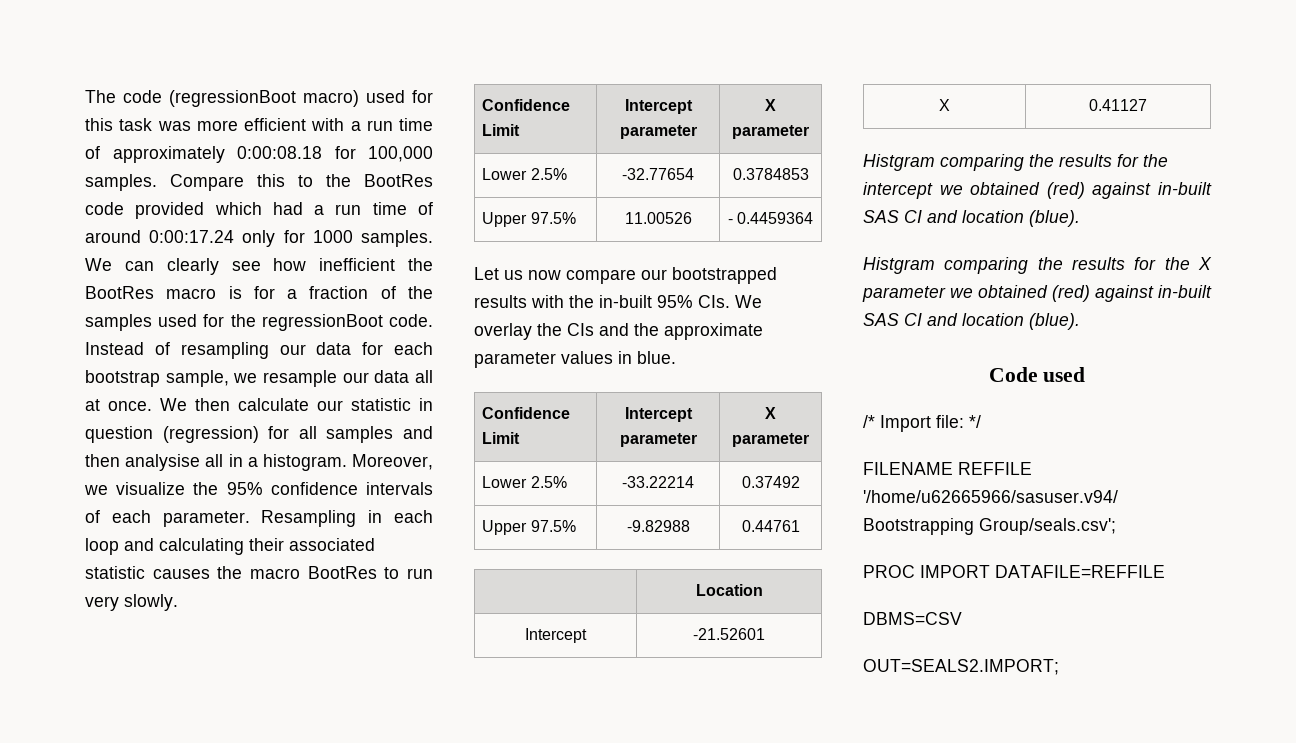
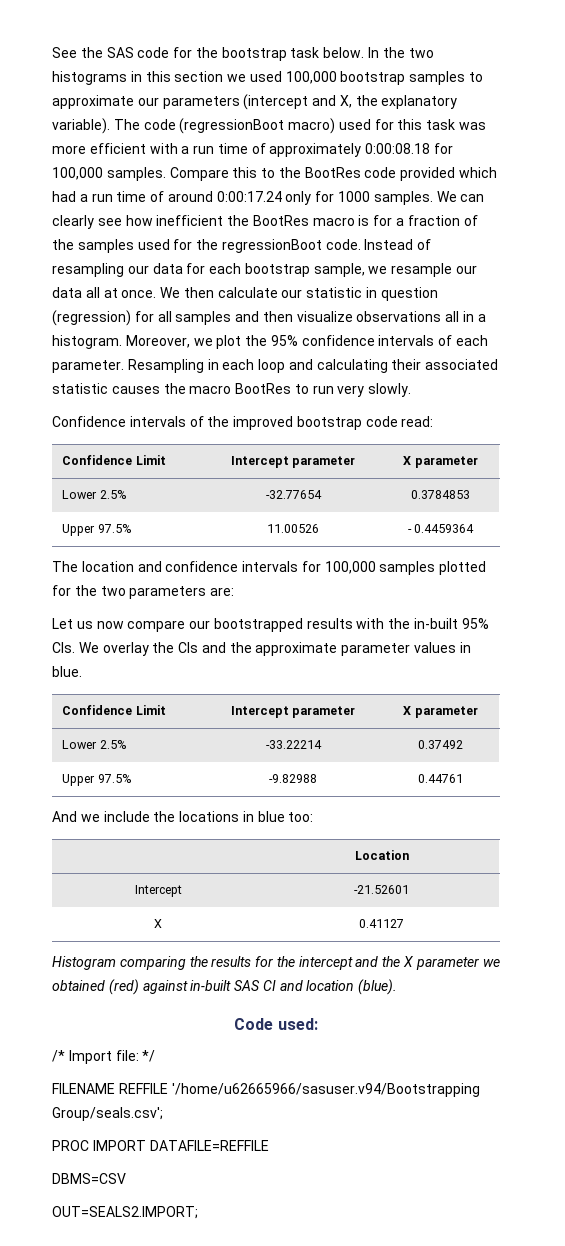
(85, 96) none -> [52,47,434,61] [52,71,484,85] [52,94,458,110] [52,118,110,134] See the SAS code for the bootstrap task below. In the two histograms in this section we used 100,000 bootstrap samples to approximate our parameters (intercept and X, the explanatory variable).
[125,454,201,471] analysise -> [296,311,442,322] visualize observations
[116,482,186,495] visualize -> [216,335,242,349] plot
(178, 602) none -> [52,416,434,430] // Confidence intervals of the improved bootstrap code read:
(814, 218) none -> [52,561,487,575] [52,585,235,599] // The location and confidence intervals for 100,000 samples plotted for the two parameters are:
(800, 526) none -> [52,811,314,822] // And we include the locations in blue too:
[863,154,935,171] Histgram -> [52,956,116,970] Histogram
[939,182,1212,199] [863,210,1080,227] [863,257,1157,274] we obtained (red) against in-built SAS CI and location (blue). // Histgram comparing the results for -> [355,956,379,967] and
[1043,367,1086,382] used -> [277,1018,318,1030] used:

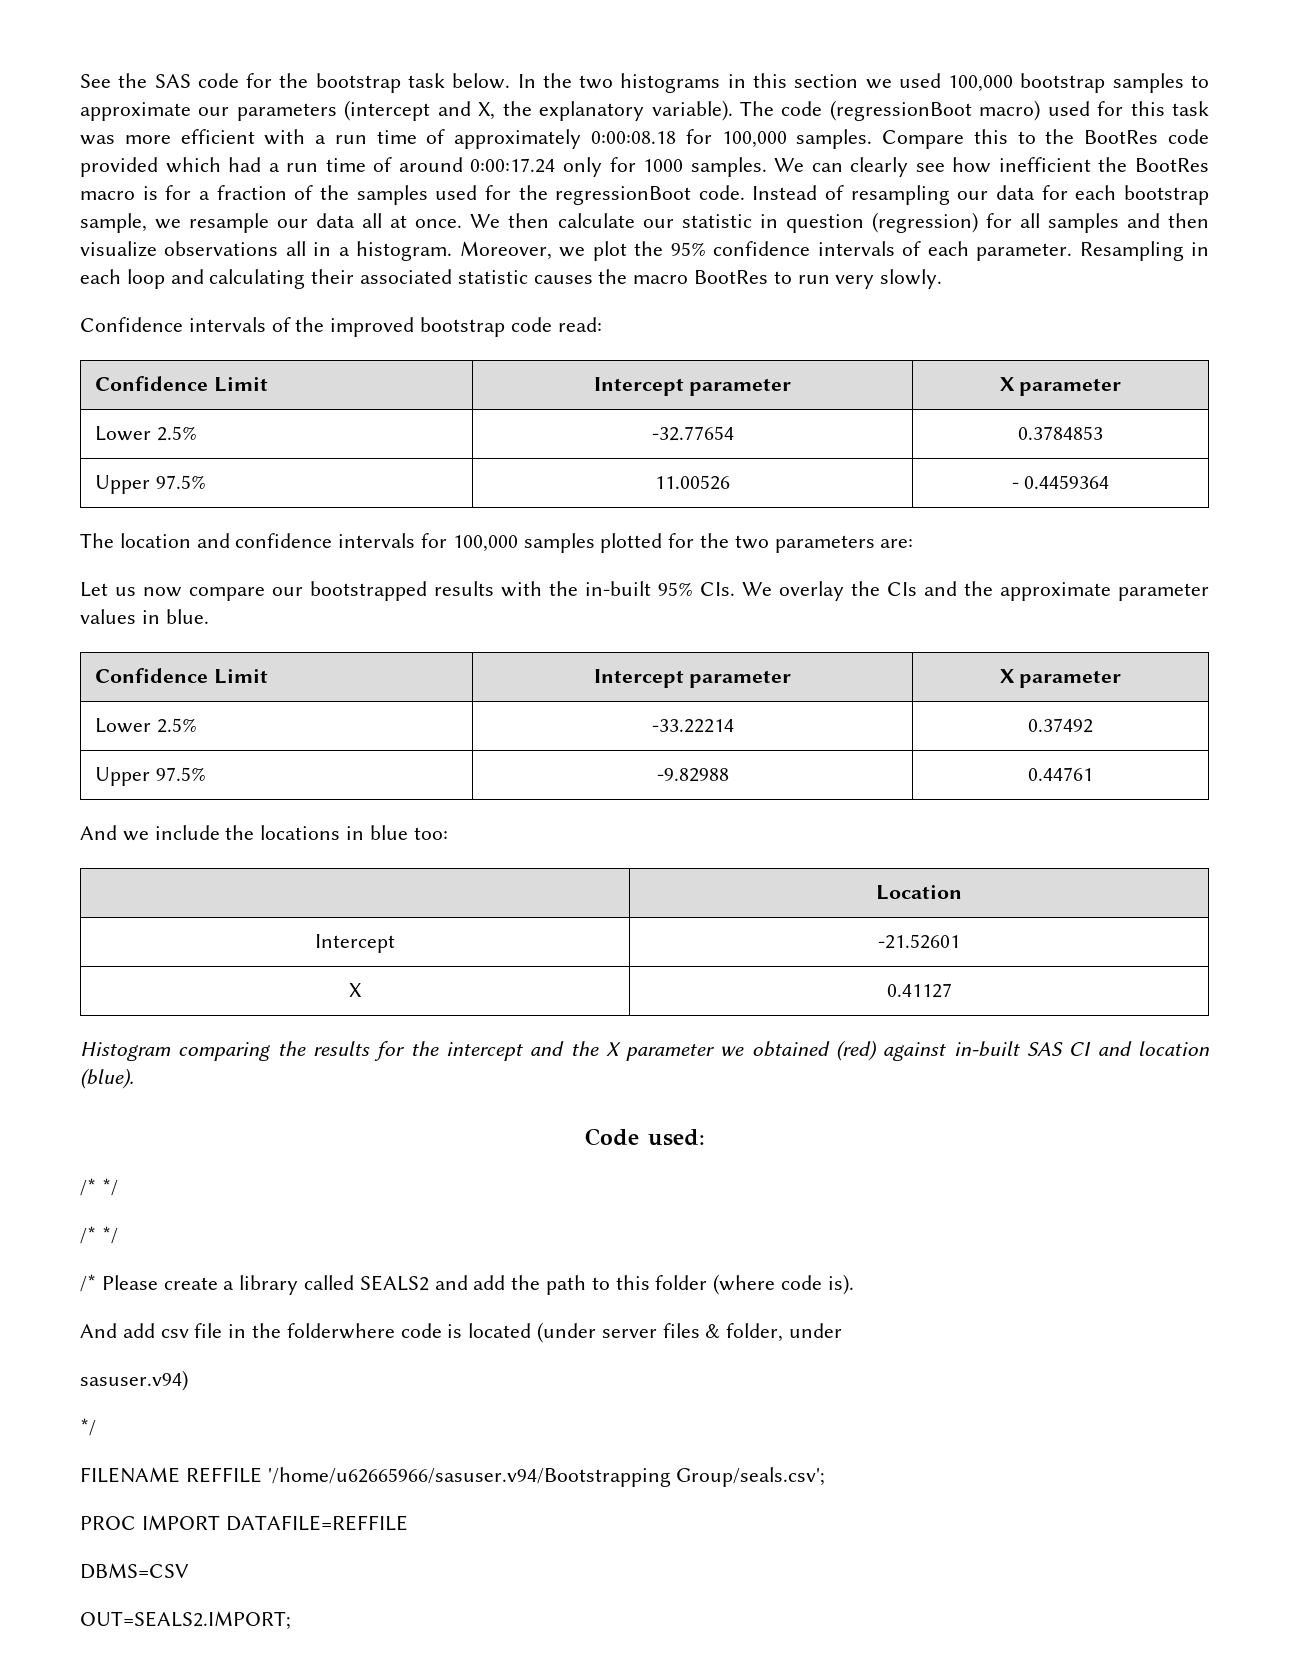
[68,1050,139,1064] Import file: -> [101,1178,118,1196] [80,1226,118,1244] [80,1274,854,1295] [80,1322,843,1343] [80,1370,188,1391] */ // /* */ // /* Please create a library called SEALS2 and add the path to this folder (where code is). // And add csv file in the folderwhere code is located (under server files & folder, under // sasuser.v94) //

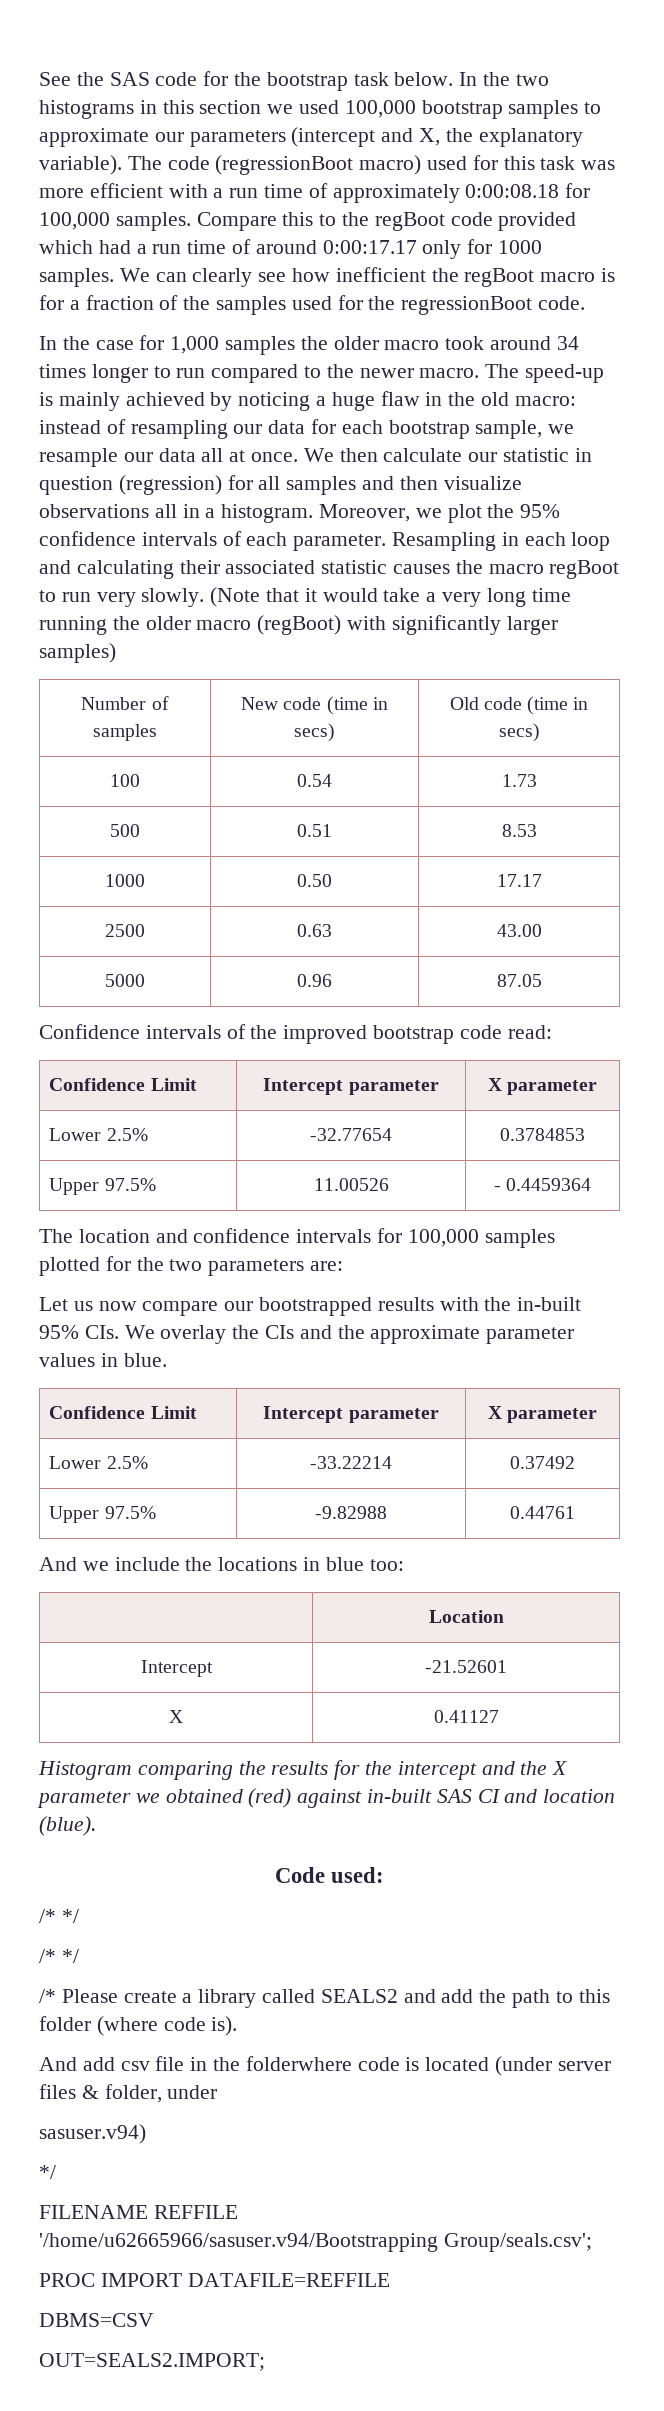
[1084,130,1159,144] BootRes -> [374,212,445,231] regBoot
[470,158,556,173] 0:00:17.24 -> [322,240,417,254] 0:00:17.17
[1134,158,1209,172] BootRes -> [464,268,535,287] regBoot
[752,185,818,200] Instead -> [39,335,579,355] [39,364,605,383] [39,391,576,411] [39,420,101,434] // In the case for 1,000 samples the older macro took around 34 times longer to run compared to the newer macro. The speed-up is mainly achieved by noticing a huge flaw in the old macro: instead
[694,270,769,284] BootRes -> [549,560,620,579] regBoot
(943, 279) none -> [210,587,571,607] [39,615,558,635] [39,643,116,663] [81,696,169,710] [93,724,157,741] [241,696,388,715] [294,723,335,742] [449,696,589,715] [498,723,540,742] [110,774,140,787] [297,774,332,787] [501,774,537,787] [110,824,140,837] [297,824,332,837] [501,824,537,837] [105,874,145,887] [297,874,332,887] [496,874,542,887] [105,924,145,937] [297,924,332,937] [496,924,542,937] [105,974,145,987] [297,974,332,987] [496,974,542,987] (Note that it would take a very long time running the older macro (regBoot) with significantly larger samples) // Number of samples | New code (time in secs) | Old code (time in secs) // 100 | 0.54 | 1.73 // 500 | 0.51 | 8.53 // 1000 | 0.50 | 17.17 // 2500 | 0.63 | 43.00 // 5000 | 0.96 | 87.05

